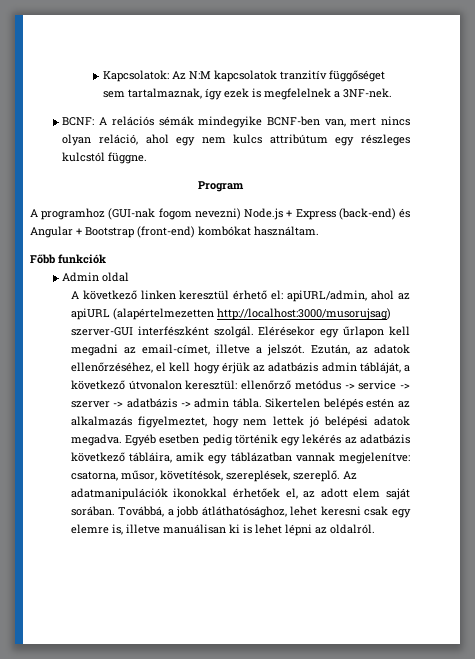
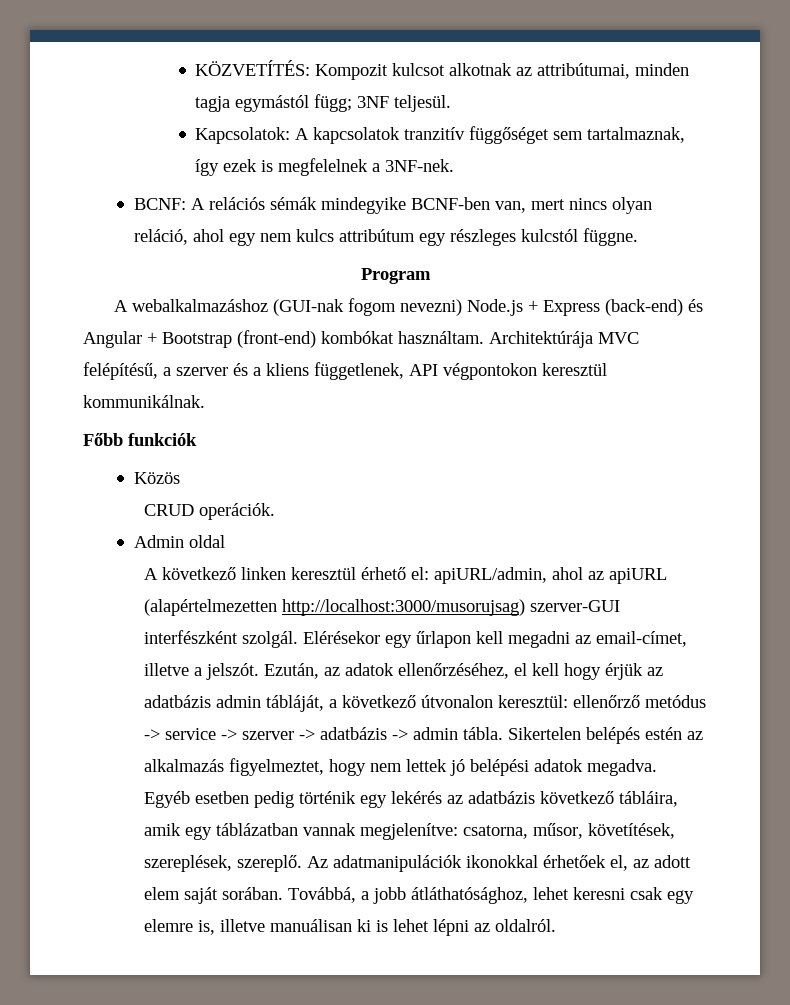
[103,70,212,82] Kapcsolatok: Az N:M -> [195,60,690,80] [195,94,452,112] [195,127,310,144] KÖZVETÍTÉS: Kompozit kulcsot alkotnak az attribútumai, minden tagja egymástól függ; 3NF teljesül. // Kapcsolatok: A
[41,208,106,220] programhoz -> [132,299,269,312] webalkalmazáshoz
(319, 231) none -> [489,331,639,348] [83,362,607,380] [83,395,205,408] Architektúrája MVC felépítésű, a szerver és a kliens függetlenek, API végpontokon keresztül kommunikálnak.
(106, 259) none -> [133,472,180,484] [144,503,276,520] // Közös // CRUD operációk.
[159,470,223,481] követítésok, -> [588,823,676,839] követítések,

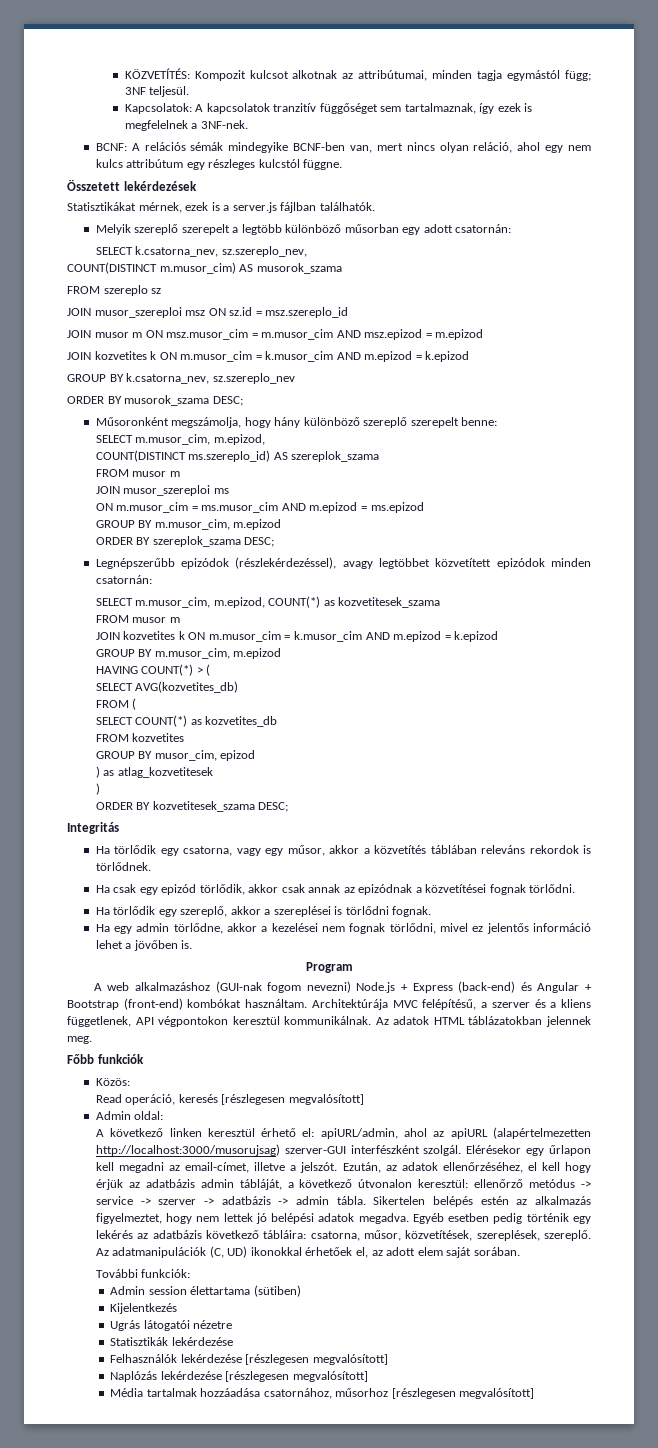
(638, 237) none -> [67,179,197,191] [67,202,375,213] [95,224,512,235] [95,246,307,257] [67,262,342,274] [67,285,162,296] [67,307,349,318] [67,329,484,340] [67,351,470,362] [67,373,295,384] [67,395,243,406] [95,417,498,428] [95,434,265,445] [95,450,380,462] [95,469,180,477] [95,485,229,496] [95,502,424,513] [95,519,282,530] [95,536,275,547] [95,557,591,569] [95,575,152,584] [95,596,441,608] [95,615,180,623] [95,631,499,642] [95,648,282,659] [95,664,211,676] [95,681,239,693] [95,698,137,710] [95,715,278,727] [95,733,185,742] [95,750,256,761] [95,766,213,778] [95,783,100,795] [95,801,289,812] [67,822,119,834] [95,845,592,856] [95,862,151,871] [95,884,576,895] [95,906,432,917] [95,923,591,934] [95,940,193,951] // Összetett lekérdezések // Statisztikákat mérnek, ezek is a server.js fájlban találhatók. // Melyik szereplő szerepelt a legtöbb különböző műsorban egy adott csatornán: // SELECT k.csatorna_nev, sz.szereplo_nev, // COUNT(DISTINCT m.musor_cim) AS musorok_szama // FROM szereplo sz // JOIN musor_szereploi msz ON sz.id = msz.szereplo_id // JOIN musor m ON msz.musor_cim = m.musor_cim AND msz.epizod = m.epizod // JOIN kozvetites k ON m.musor_cim = k.musor_cim AND m.epizod = k.epizod // GROUP BY k.csatorna_nev, sz.szereplo_nev // ORDER BY musorok_szama DESC; // Műsoronként megszámolja, hogy hány különböző szereplő szerepelt benne: // SELECT m.musor_cim, m.epizod, // COUNT(DISTINCT ms.szereplo_id) AS szereplok_szama // FROM musor m // JOIN musor_szereploi ms // ON m.musor_cim = ms.musor_cim AND m.epizod = ms.epizod // GROUP BY m.musor_cim, m.epizod // ORDER BY szereplok_szama DESC; // Legnépszerűbb epizódok (részlekérdezéssel), avagy legtöbbet közvetített epizódok minden csatornán: // SELECT m.musor_cim, m.epizod, COUNT(*) as kozvetitesek_szama // FROM musor m // JOIN kozvetites k ON m.musor_cim = k.musor_cim AND m.epizod = k.epizod // GROUP BY m.musor_cim, m.epizod // HAVING COUNT(*) > ( // SELECT AVG(kozvetites_db) // FROM ( // SELECT COUNT(*) as kozvetites_db // FROM kozvetites // GROUP BY musor_cim, epizod // ) as atlag_kozvetitesek // ) // ORDER BY kozvetitesek_szama DESC; // Integritás // Ha törlődik egy csatorna, vagy egy műsor, akkor a közvetítés táblában releváns rekordok is törlődnek. // Ha csak egy epizód törlődik, akkor csak annak az epizódnak a közvetítései fognak törlődni. // Ha törlődik egy szereplő, akkor a szereplései is törlődni fognak. // Ha egy admin törlődne, akkor a kezelései nem fognak törlődni, mivel ez jelentős információ lehet a jövőben is.
[132,299,269,312] webalkalmazáshoz -> [107,982,211,991] web alkalmazáshoz
[83,433,197,446] [133,472,180,484] [144,503,276,520] [133,535,225,548] // Főbb funkciók // Közös // CRUD operációk. // Admin oldal -> [375,1016,591,1027] [67,1036,92,1044] [67,1054,144,1064] [95,1078,130,1086] [95,1094,364,1105] [95,1111,164,1120] Az adatok HTML táblázatokban jelennek meg. // Főbb funkciók // Közös: // Read operáció, keresés [részlegesen megvalósított] // Admin oldal:
[619,791,679,807] [144,823,459,840] tábláira, amik egy táblázatban vannak megjelenítve: -> [263,1230,307,1239] tábláira:
[588,823,676,839] követítések, -> [405,1230,473,1241] közvetítések,
(463, 863) none -> [209,1246,248,1258] (C, UD)
[288,887,695,904] [144,919,557,936] Továbbá, a jobb átláthatósághoz, lehet keresni csak egy elemre is, illetve manuálisan ki is lehet lépni az oldalról. -> [95,1269,191,1278] [110,1285,301,1297] [110,1303,178,1314] [110,1320,233,1331] [110,1337,233,1346] [110,1354,388,1365] [110,1371,368,1382] [110,1388,535,1399] // További funkciók: // Admin session élettartama (sütiben) // Kijelentkezés // Ugrás látogatói nézetre // Statisztikák lekérdezése // Felhasználók lekérdezése [részlegesen megvalósított] // Naplózás lekérdezése [részlegesen megvalósított] // Média tartalmak hozzáadása csatornához, műsorhoz [részlegesen megvalósított]

